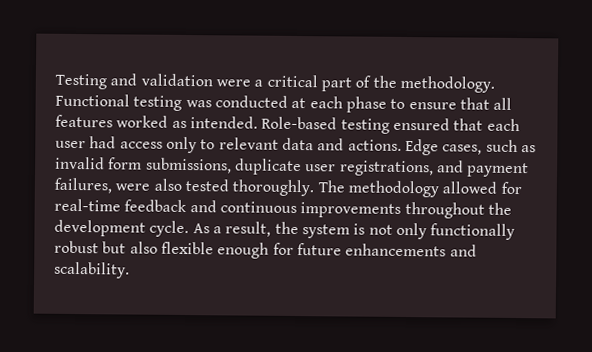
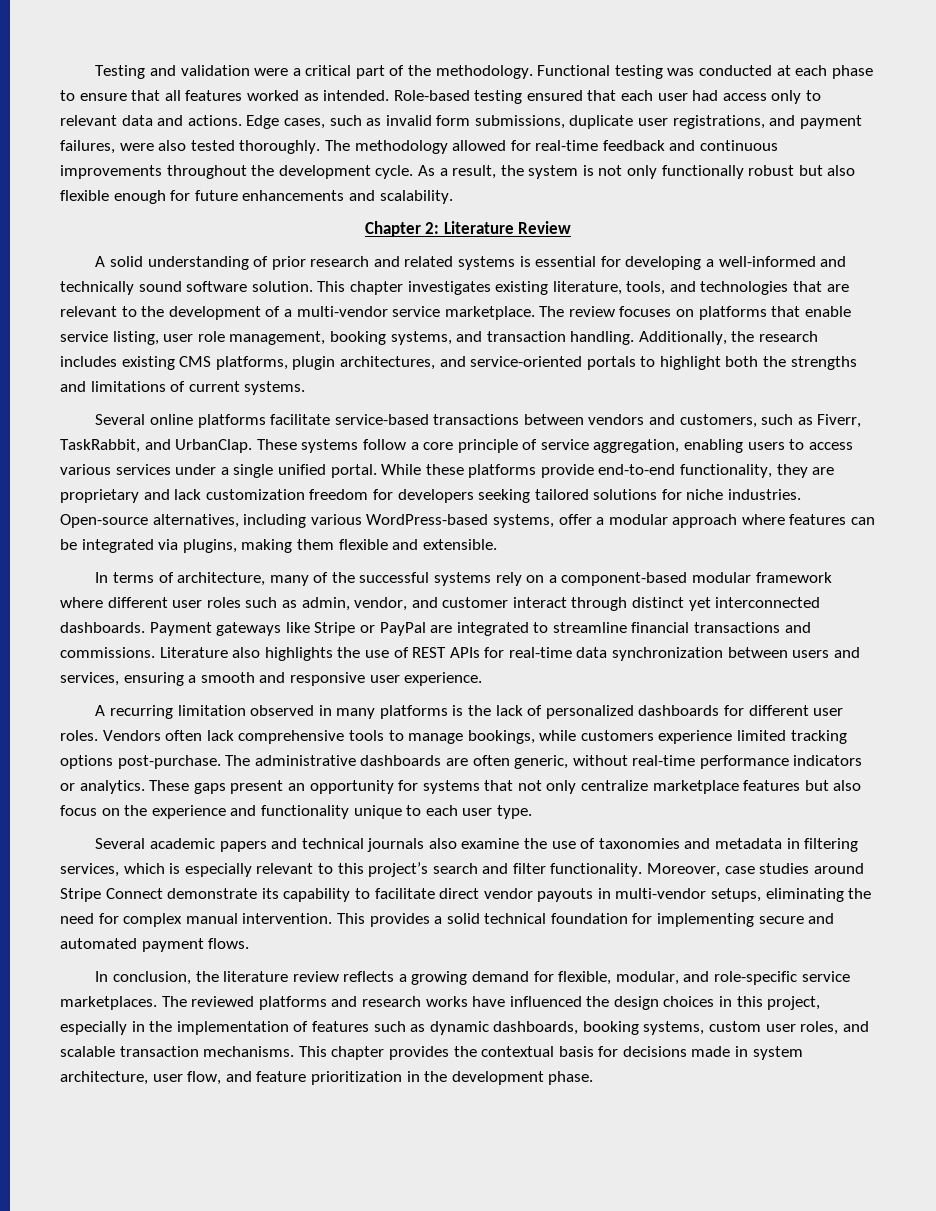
(130, 270) none -> [364,221,572,237] [95,256,847,270] [60,281,849,295] [60,306,851,320] [60,331,819,345] [60,356,857,370] [60,381,306,395] [95,414,862,428] [60,439,853,453] [60,464,835,478] [60,489,802,503] [60,514,876,528] [60,539,497,553] [95,572,832,586] [60,597,821,611] [60,622,811,636] [60,647,860,661] [60,672,483,686] [95,705,844,719] [60,730,847,744] [60,755,863,769] [60,780,862,794] [60,805,532,819] [95,838,859,852] [60,862,864,877] [60,888,872,902] [60,913,835,927] [60,938,250,952] [95,971,850,985] [60,996,821,1010] [60,1021,869,1035] [60,1046,803,1060] [60,1071,594,1085] // Chapter 2: Literature Review // A solid understanding of prior research and related systems is essential for developing a well-informed and technically sound software solution. This chapter investigates existing literature, tools, and technologies that are relevant to the development of a multi-vendor service marketplace. The review focuses on platforms that enable service listing, user role management, booking systems, and transaction handling. Additionally, the research includes existing CMS platforms, plugin architectures, and service-oriented portals to highlight both the strengths and limitations of current systems. // Several online platforms facilitate service-based transactions between vendors and customers, such as Fiverr, TaskRabbit, and UrbanClap. These systems follow a core principle of service aggregation, enabling users to access various services under a single unified portal. While these platforms provide end-to-end functionality, they are proprietary and lack customization freedom for developers seeking tailored solutions for niche industries. Open-source alternatives, including various WordPress-based systems, offer a modular approach where features can be integrated via plugins, making them flexible and extensible. // In terms of architecture, many of the successful systems rely on a component-based modular framework where different user roles such as admin, vendor, and customer interact through distinct yet interconnected dashboards. Payment gateways like Stripe or PayPal are integrated to streamline financial transactions and commissions. Literature also highlights the use of REST APIs for real-time data synchronization between users and services, ensuring a smooth and responsive user experience. // A recurring limitation observed in many platforms is the lack of personalized dashboards for different user roles. Vendors often lack comprehensive tools to manage bookings, while customers experience limited tracking options post-purchase. The administrative dashboards are often generic, without real-time performance indicators or analytics. These gaps present an opportunity for systems that not only centralize marketplace features but also focus on the experience and functionality unique to each user type. // Several academic papers and technical journals also examine the use of taxonomies and metadata in filtering services, which is especially relevant to this project’s search and filter functionality. Moreover, case studies around Stripe Connect demonstrate its capability to facilitate direct vendor payouts in multi-vendor setups, eliminating the need for complex manual intervention. This provides a solid technical foundation for implementing secure and automated payment flows. // In conclusion, the literature review reflects a growing demand for flexible, modular, and role-specific service marketplaces. The reviewed platforms and research works have influenced the design choices in this project, especially in the implementation of features such as dynamic dashboards, booking systems, custom user roles, and scalable transaction mechanisms. This chapter provides the contextual basis for decisions made in system architecture, user flow, and feature prioritization in the development phase.

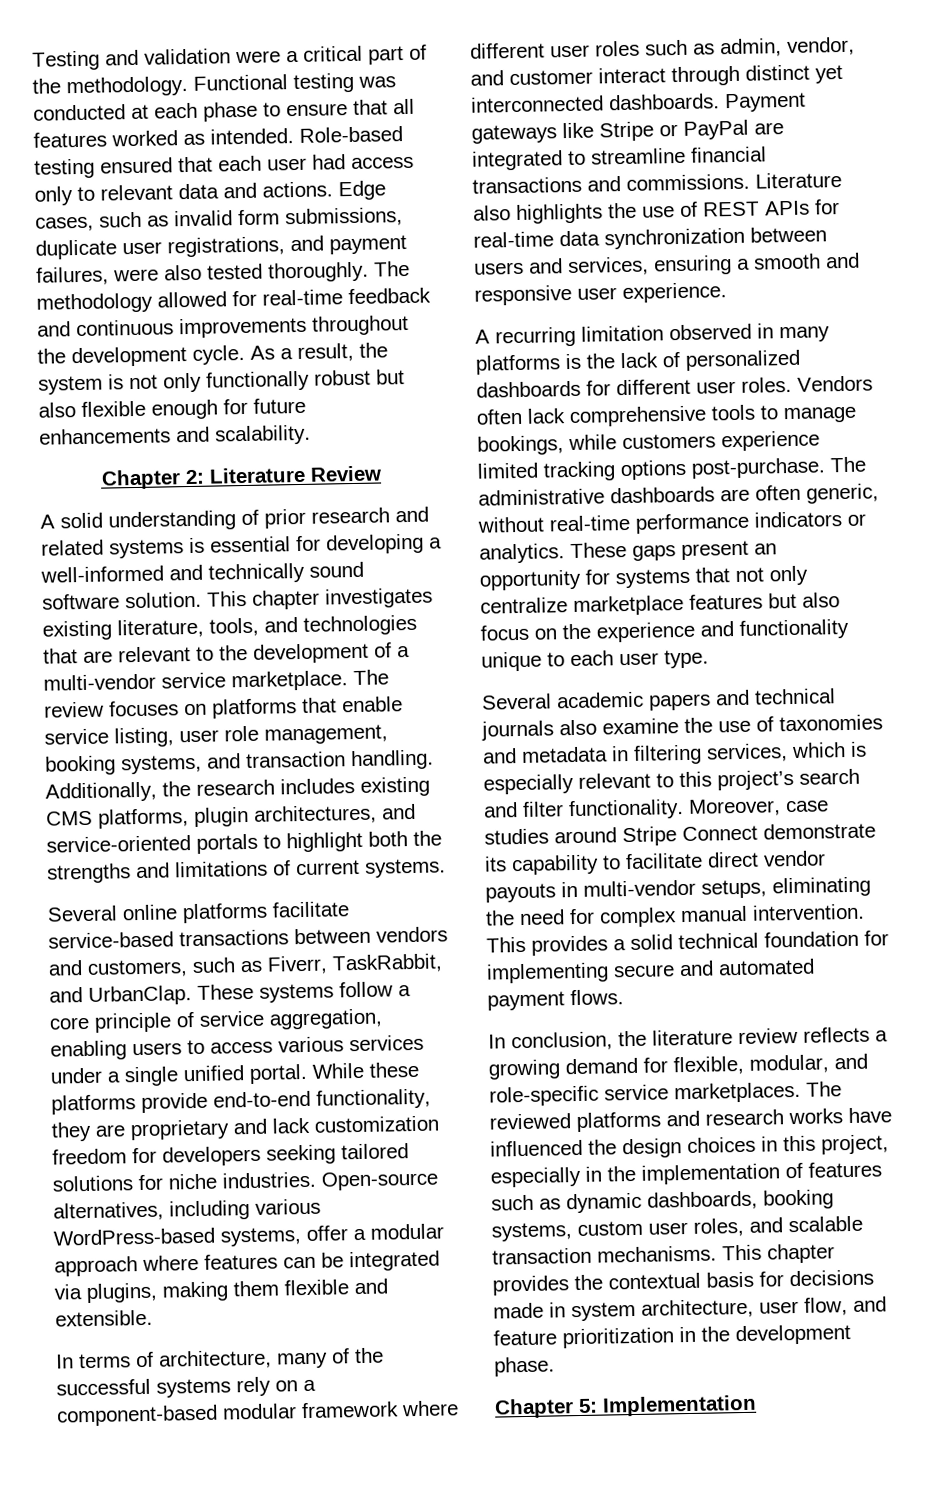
(594, 1078) none -> [494,1394,757,1419] // Chapter 5: Implementation

